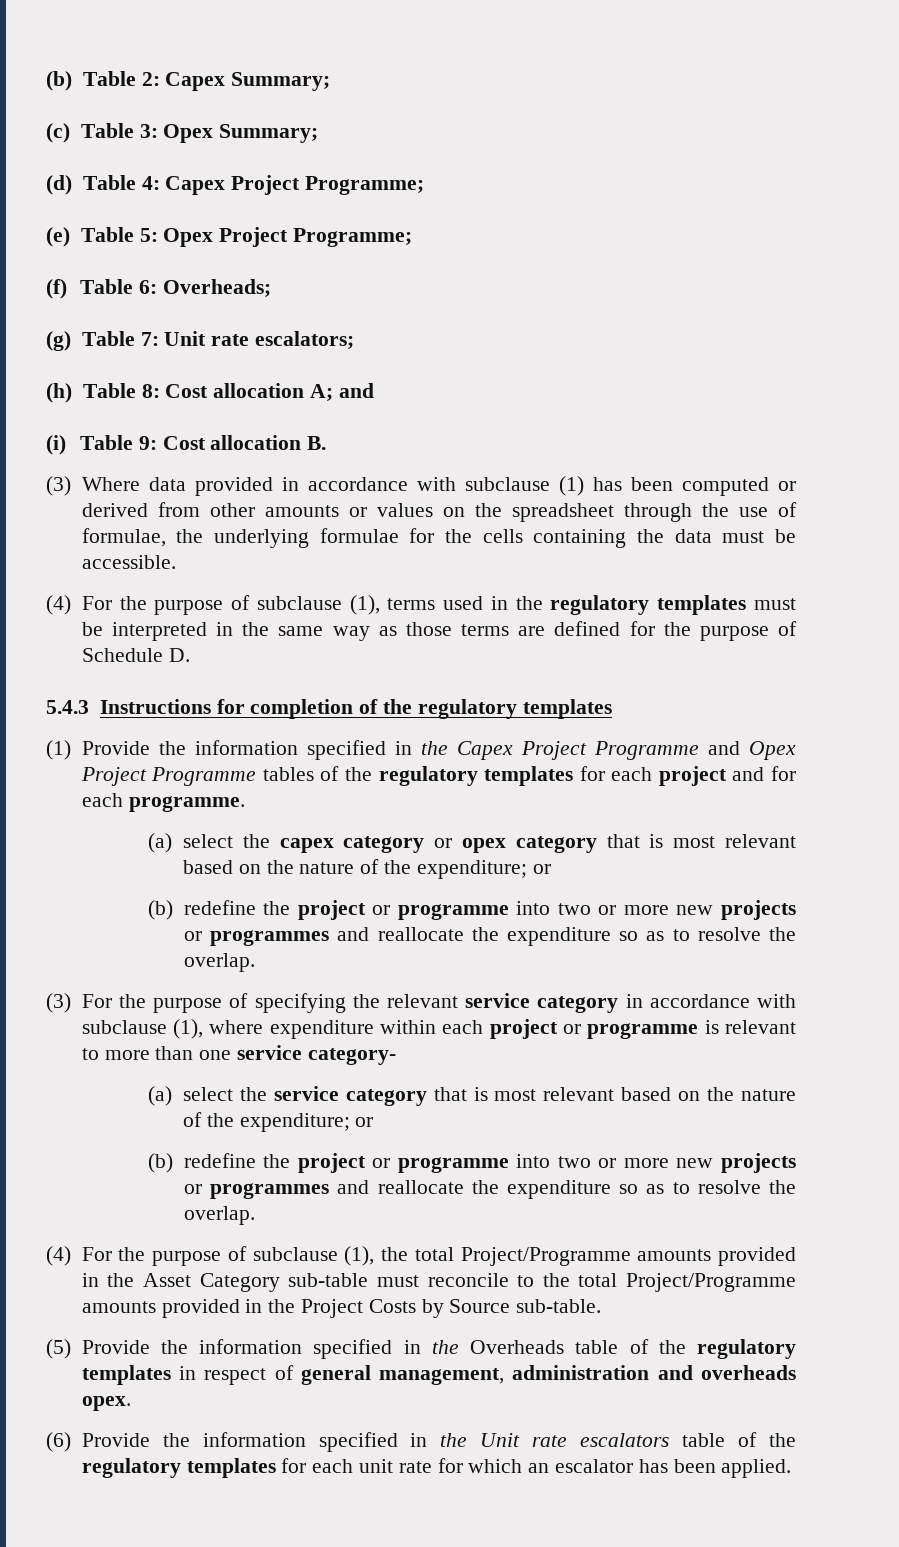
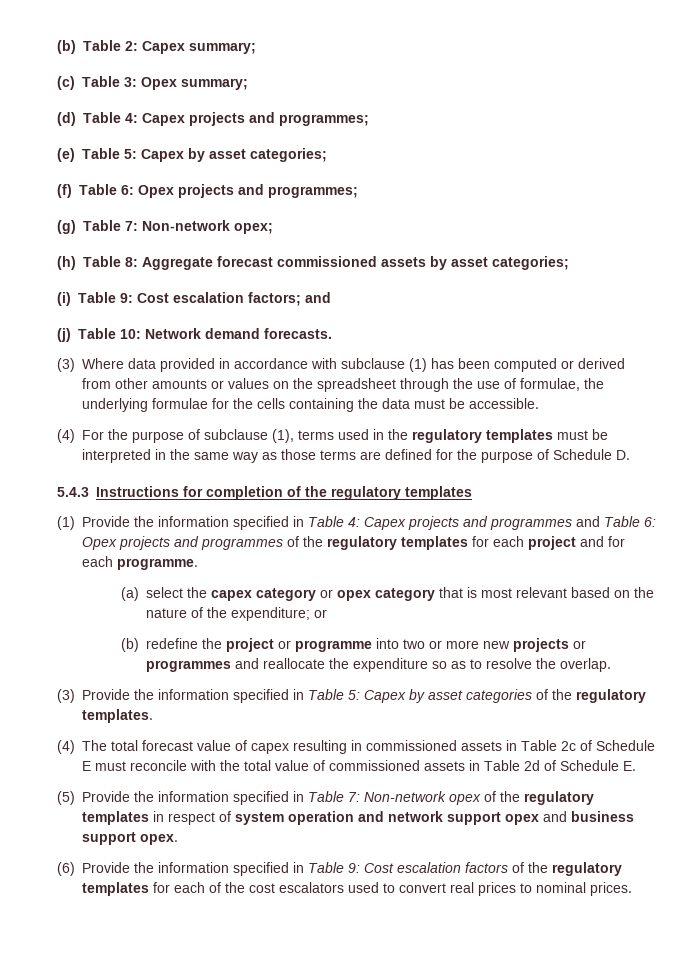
[231,72,331,91] Summary; -> [189,42,256,54] summary;
[219,124,319,143] Summary; -> [181,78,248,90] summary;
[231,175,424,195] Project Programme; -> [189,112,369,126] projects and programmes;
[163,227,412,247] Opex Project Programme; -> [141,148,327,162] Capex by asset categories;
[162,279,271,297] Overheads; -> [138,184,358,198] Opex projects and programmes;
[164,331,354,349] Unit rate escalators; -> [142,220,273,234] Non-network opex;
[165,383,374,401] [46,435,327,455] Cost allocation A; and // (i) Table 9: Cost allocation B. -> [142,256,569,270] [57,292,332,306] [57,328,333,342] Aggregate forecast commissioned assets by asset categories; // (i) Table 9: Cost escalation factors; and // (j) Table 10: Network demand forecasts.
[420,741,796,760] [80,767,314,786] the Capex Project Programme and Opex Project Programme tables -> [308,516,656,530] [82,536,283,550] Table 4: Capex projects and programmes and Table 6: Opex projects and programmes
[81,993,796,1013] [81,1019,797,1039] [81,1045,396,1065] [148,1086,796,1106] [182,1112,374,1132] [148,1153,796,1173] [183,1180,797,1199] [183,1206,255,1225] [46,1246,796,1266] [81,1273,796,1292] [81,1299,602,1318] For the purpose of specifying the relevant service category in accordance with subclause (1), where expenditure within each project or programme is relevant to more than one service category- // (a) select the service category that is most relevant based on the nature of the expenditure; or // (b) redefine the project or programme into two or more new projects or programmes and reallocate the expenditure so as to resolve the overlap. // (4) For the purpose of subclause (1), the total Project/Programme amounts provided in the Asset Category sub-table must reconcile to the total Project/Programme amounts provided in the Project Costs by Source sub-table. -> [82,689,646,703] [82,709,153,723] [57,740,655,754] [82,760,636,771] Provide the information specified in Table 5: Capex by asset categories of the regulatory templates. // (4) The total forecast value of capex resulting in commissioned assets in Table 2c of Schedule E must reconcile with the total value of commissioned assets in Table 2d of Schedule E.
[431,1340,619,1354] the Overheads table -> [308,791,481,805] Table 7: Non-network opex
[300,1365,796,1385] general management, administration and overheads -> [235,811,634,825] [82,832,136,845] system operation and network support opex and business support
[440,1432,796,1447] [81,1458,792,1478] the Unit rate escalators table of the regulatory templates for each unit rate for which an escalator has been applied. -> [308,862,622,876] [82,882,632,896] Table 9: Cost escalation factors of the regulatory templates for each of the cost escalators used to convert real prices to nominal prices.

